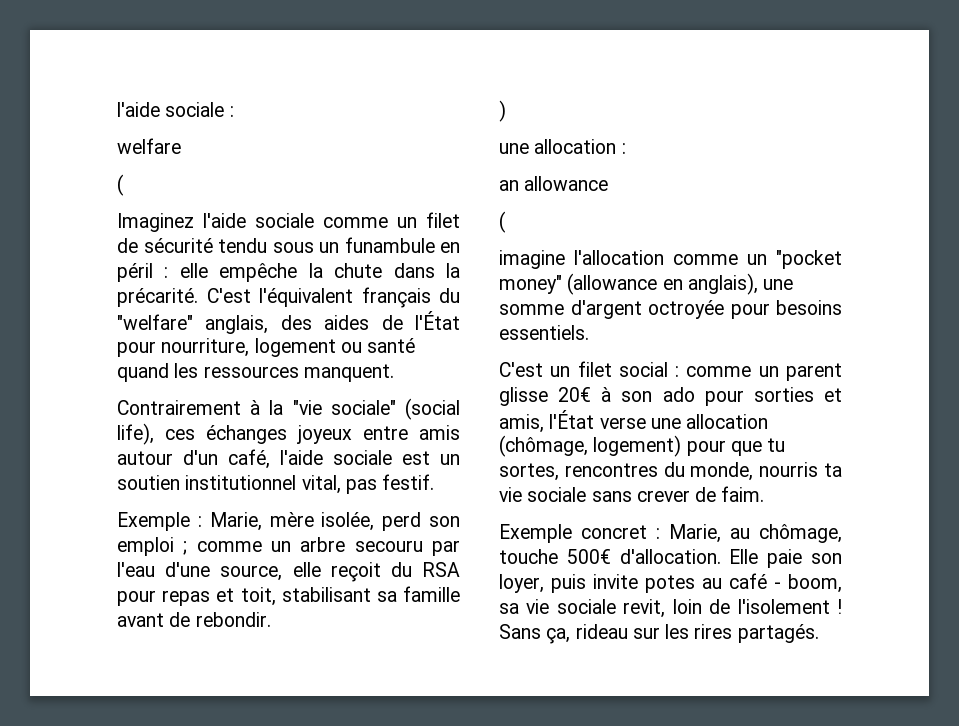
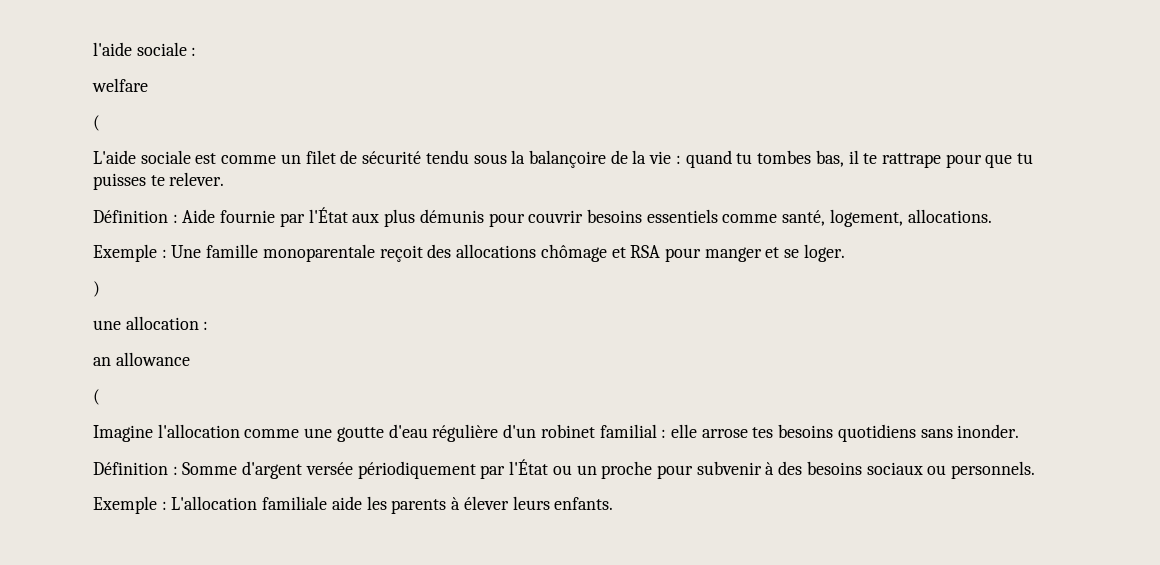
[117,213,314,232] Imaginez l'aide sociale -> [93,150,217,164] L'aide sociale est
[319,237,460,253] [117,263,460,282] [117,287,460,308] [117,311,460,334] [117,338,416,357] [117,363,394,382] [117,398,460,420] [117,423,460,445] [117,449,460,469] [117,474,435,494] [117,512,460,531] [117,537,460,556] [117,562,460,582] [117,586,460,606] [117,612,271,627] un funambule en péril : elle empêche la chute dans la précarité. C'est l'équivalent français du "welfare" anglais, des aides de l'État pour nourriture, logement ou santé quand les ressources manquent. // Contrairement à la "vie sociale" (social life), ces échanges joyeux entre amis autour d'un café, l'aide sociale est un soutien institutionnel vital, pas festif. // Exemple : Marie, mère isolée, perd son emploi ; comme un arbre secouru par l'eau d'une source, elle reçoit du RSA pour repas et toit, stabilisant sa famille avant de rebondir. -> [511,150,1034,168] [93,172,225,190] [93,207,992,227] [93,244,845,262] la balançoire de la vie : quand tu tombes bas, il te rattrape pour que tu puisses te relever. // Définition : Aide fournie par l'État aux plus démunis pour couvrir besoins essentiels comme santé, logement, allocations. // Exemple : Une famille monoparentale reçoit des allocations chômage et RSA pour manger et se loger.
[499,250,565,269] imagine -> [93,425,153,442] Imagine
[747,250,842,269] [499,273,794,295] [499,300,842,319] [499,325,589,340] [499,361,842,381] [499,387,842,406] [499,410,769,433] [499,435,786,457] [499,462,842,481] [499,486,765,502] [499,524,842,543] [499,549,842,568] [499,573,842,593] [499,599,842,618] [499,624,819,644] un "pocket money" (allowance en anglais), une somme d'argent octroyée pour besoins essentiels. // C'est un filet social : comme un parent glisse 20€ à son ado pour sorties et amis, l'État verse une allocation (chômage, logement) pour que tu sortes, rencontres du monde, nourris ta vie sociale sans crever de faim. // Exemple concret : Marie, au chômage, touche 500€ d'allocation. Elle paie son loyer, puis invite potes au café - boom, sa vie sociale revit, loin de l'isolement ! Sans ça, rideau sur les rires partagés. -> [304,424,1020,442] [93,459,1036,479] [93,496,614,514] une goutte d'eau régulière d'un robinet familial : elle arrose tes besoins quotidiens sans inonder. // Définition : Somme d'argent versée périodiquement par l'État ou un proche pour subvenir à des besoins sociaux ou personnels. // Exemple : L'allocation familiale aide les parents à élever leurs enfants.

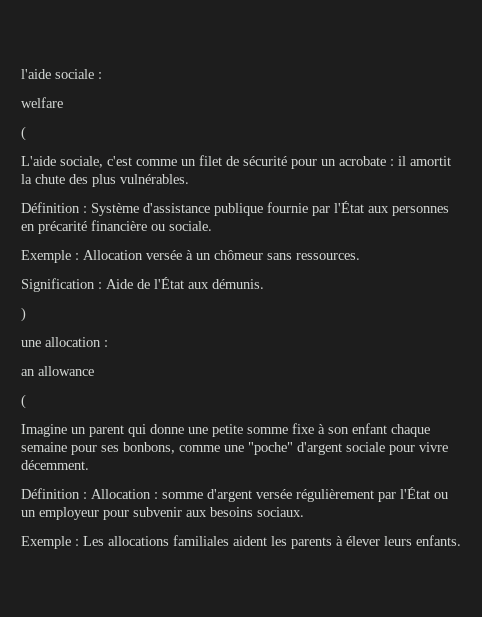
[140,150,217,164] sociale est -> [60,156,132,168] sociale, c'est
[425,150,1034,168] [93,172,225,190] [93,209,216,223] tendu sous la balançoire de la vie : quand tu tombes bas, il te rattrape pour que tu puisses te relever. // Définition : Aide -> [291,156,451,169] [21,174,189,187] [21,202,263,216] pour un acrobate : il amortit la chute des plus vulnérables. // Définition : Système d'assistance publique
[384,209,992,227] [93,244,845,262] plus démunis pour couvrir besoins essentiels comme santé, logement, allocations. // Exemple : Une famille monoparentale reçoit des allocations chômage et RSA pour manger et se loger. -> [392,206,449,216] [21,220,212,234] [21,250,360,263] [21,277,264,292] personnes en précarité financière ou sociale. // Exemple : Allocation versée à un chômeur sans ressources. // Signification : Aide de l'État aux démunis.
[157,424,1020,442] [93,462,238,475] l'allocation comme une goutte d'eau régulière d'un robinet familial : elle arrose tes besoins quotidiens sans inonder. // Définition : Somme -> [71,423,430,437] [21,442,448,455] [21,460,89,470] [21,488,203,499] un parent qui donne une petite somme fixe à son enfant chaque semaine pour ses bonbons, comme une "poche" d'argent sociale pour vivre décemment. // Définition : Allocation : somme
[357,461,476,479] périodiquement -> [296,489,374,502] régulièrement
[601,461,653,479] proche -> [39,507,99,520] employeur
[765,461,1036,479] [93,496,362,514] à des besoins sociaux ou personnels. // Exemple : L'allocation familiale aide -> [186,507,304,517] [21,535,267,549] aux besoins sociaux. // Exemple : Les allocations familiales aident

